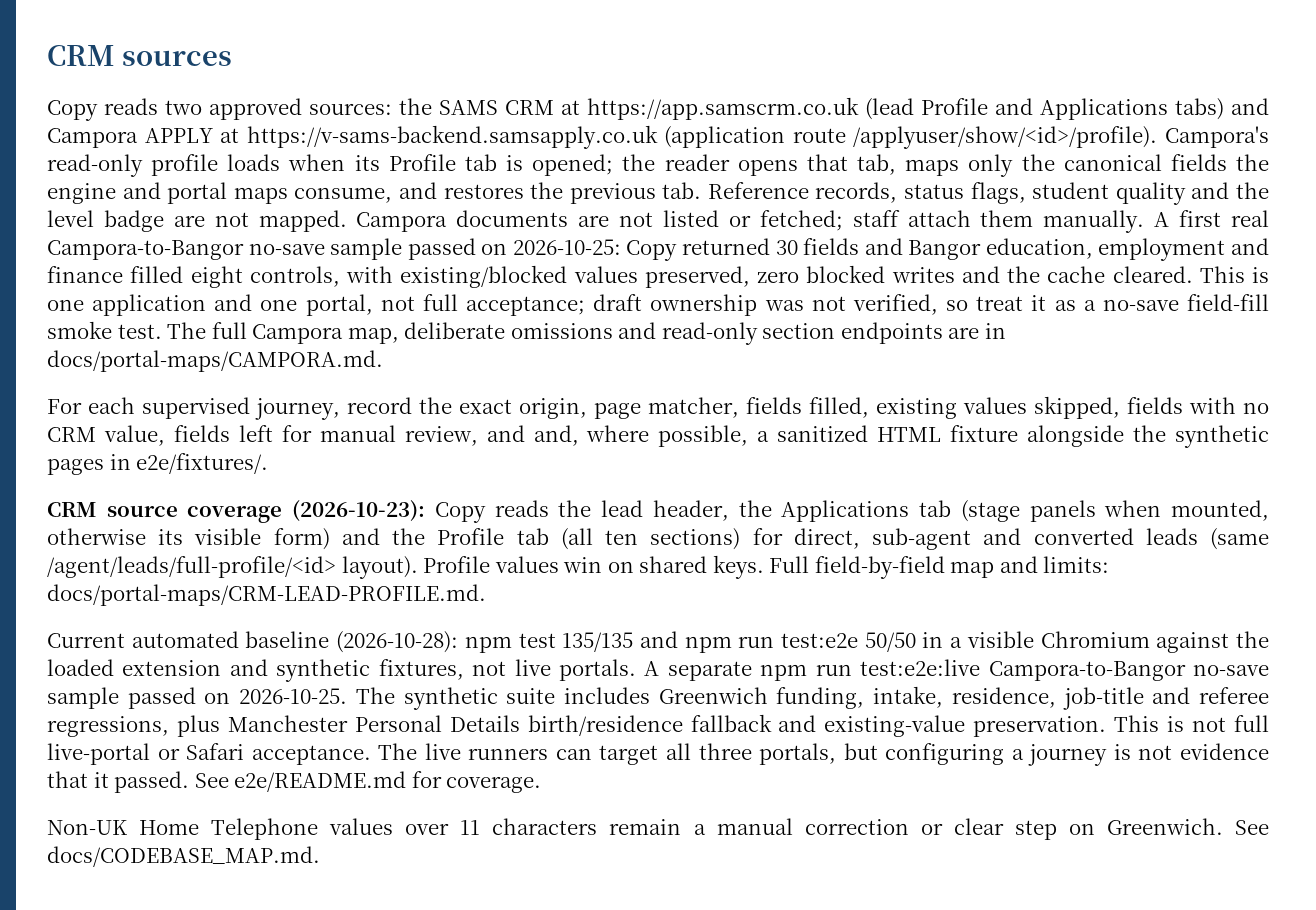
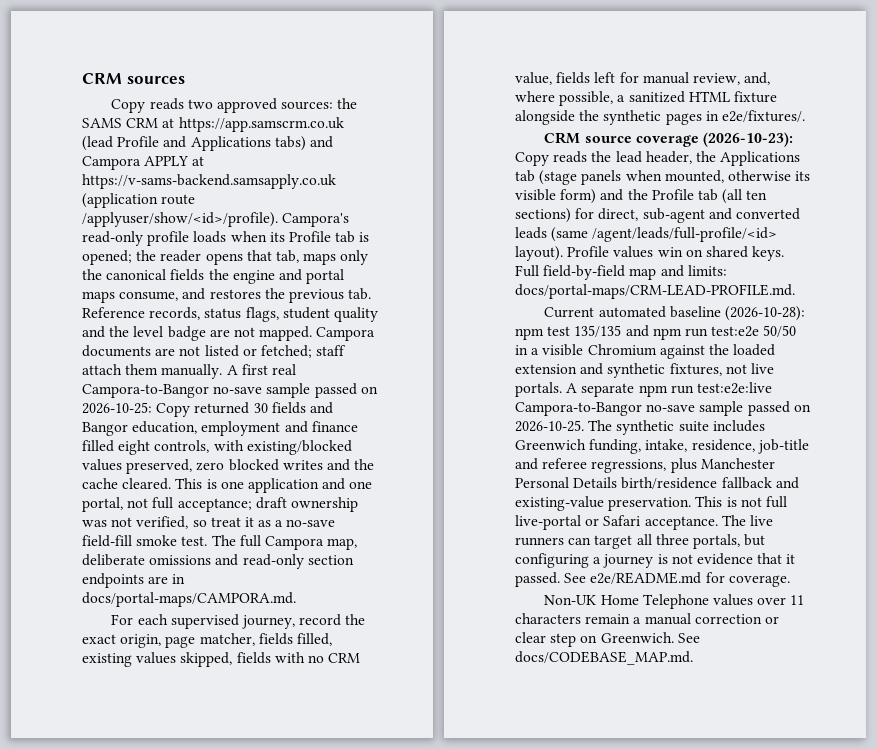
[486,425,525,442] and -> (740, 79) none

